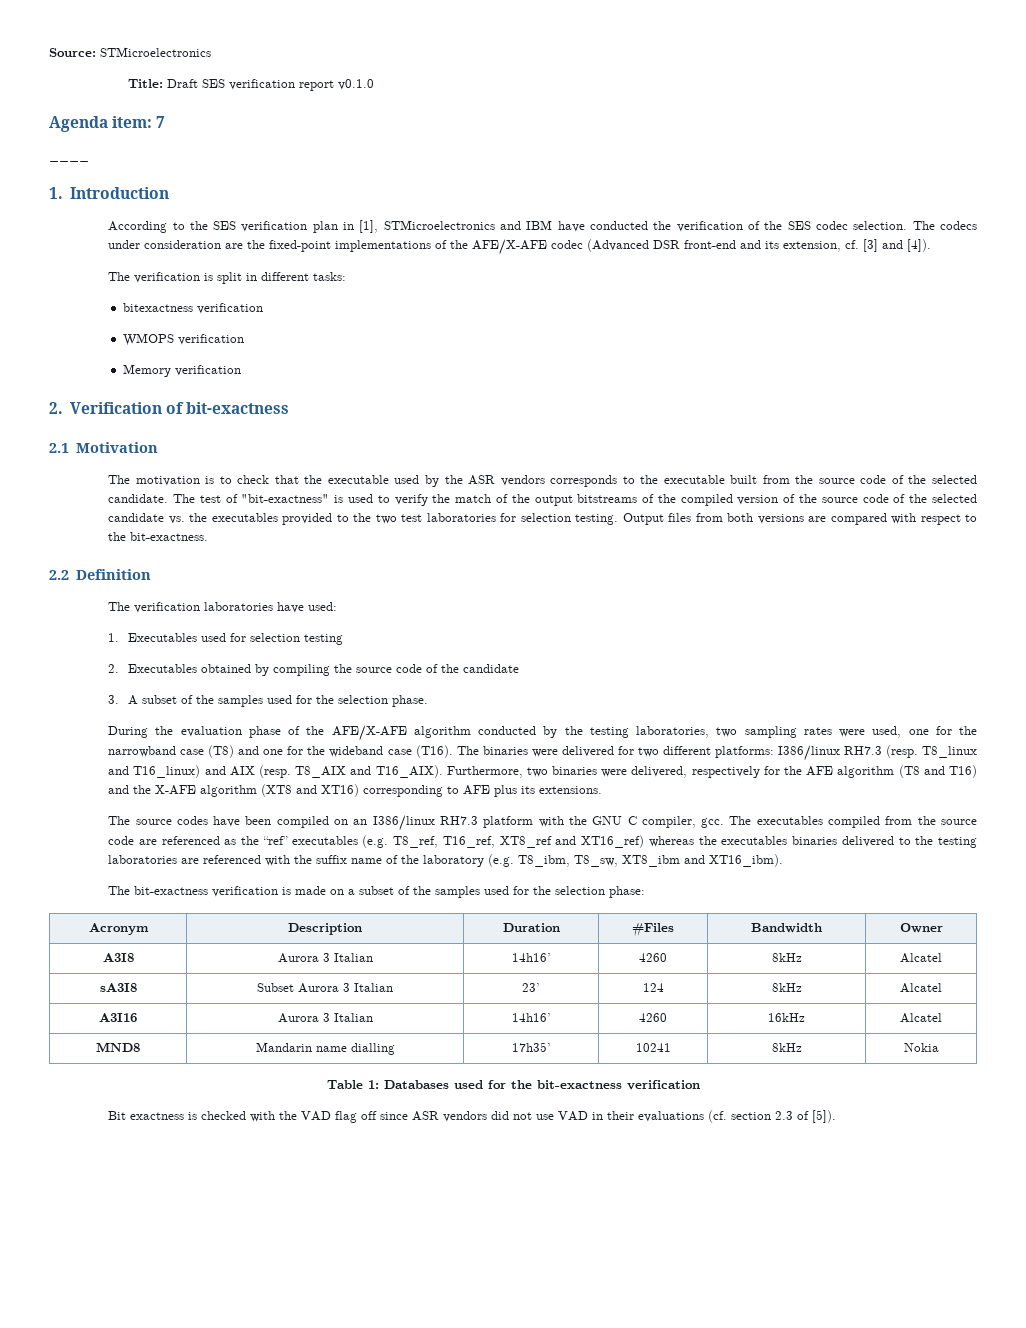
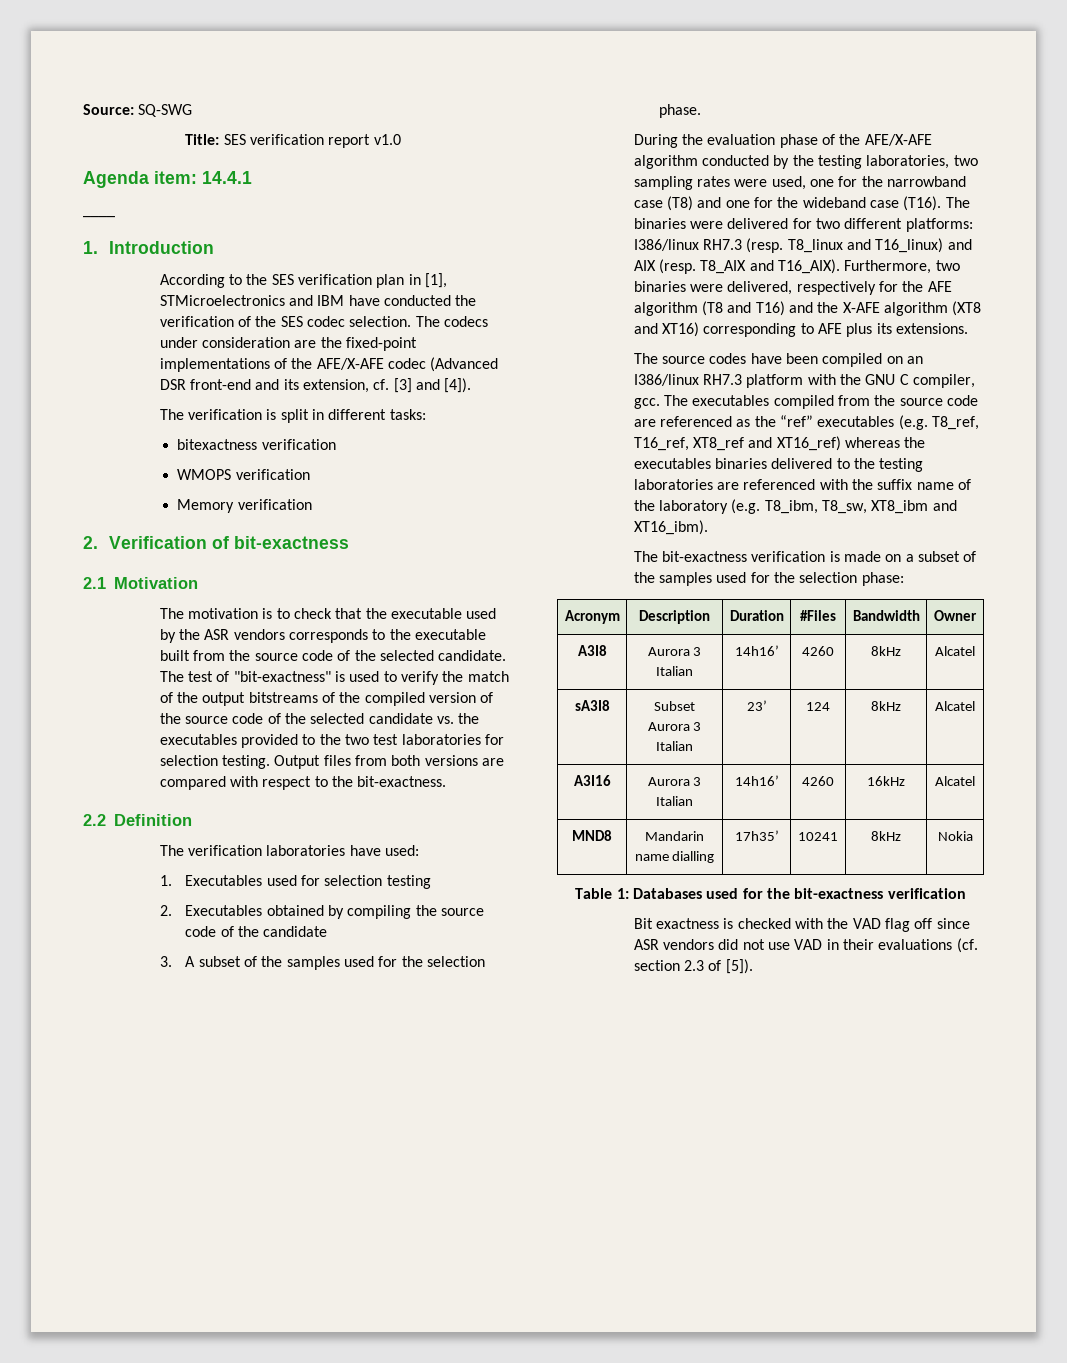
[100,47,211,57] STMicroelectronics -> [138,104,193,117] SQ-SWG
[166,79,198,88] Draft -> (220, 139) none
[337,79,374,90] v0.1.0 -> [373,134,401,145] v1.0
[156,116,166,128] 7 -> [202,171,252,184] 14.4.1

